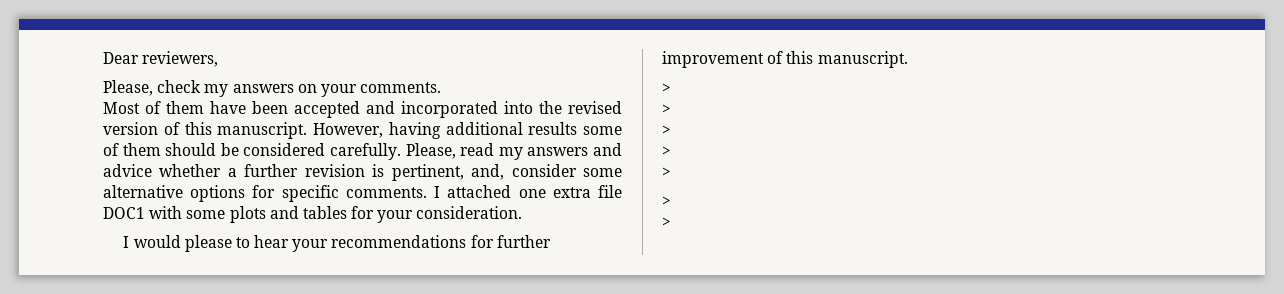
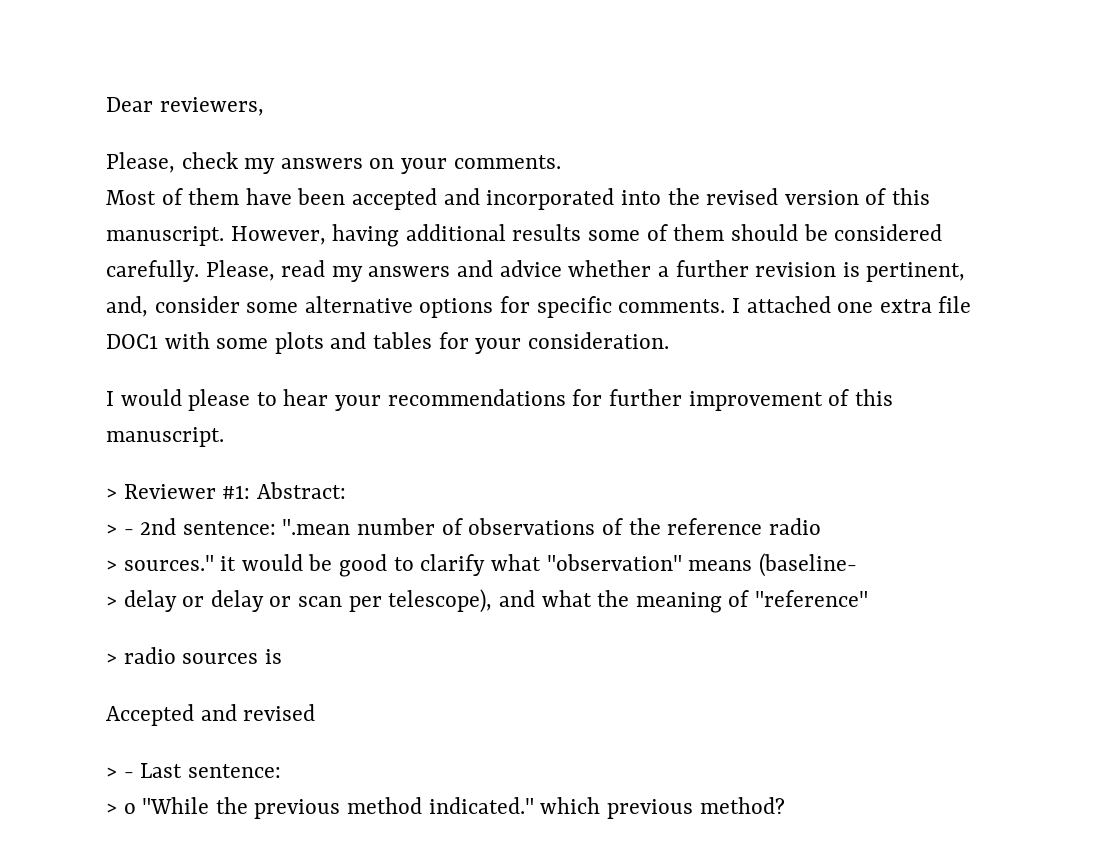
[662,104,671,114] [662,125,671,135] [662,146,671,156] [662,167,671,177] [662,196,671,206] [662,217,671,227] // > // > // > // > // > // > -> [123,482,346,499] [106,518,821,535] [106,553,857,577] [106,589,868,613] [106,647,282,664] [106,704,316,726] [106,763,281,778] [106,797,785,819] Reviewer #1: Abstract: // > - 2nd sentence: ".mean number of observations of the reference radio // > sources." it would be good to clarify what "observation" means (baseline- // > delay or delay or scan per telescope), and what the meaning of "reference" // > radio sources is // Accepted and revised // > - Last sentence: // > o "While the previous method indicated." which previous method?

